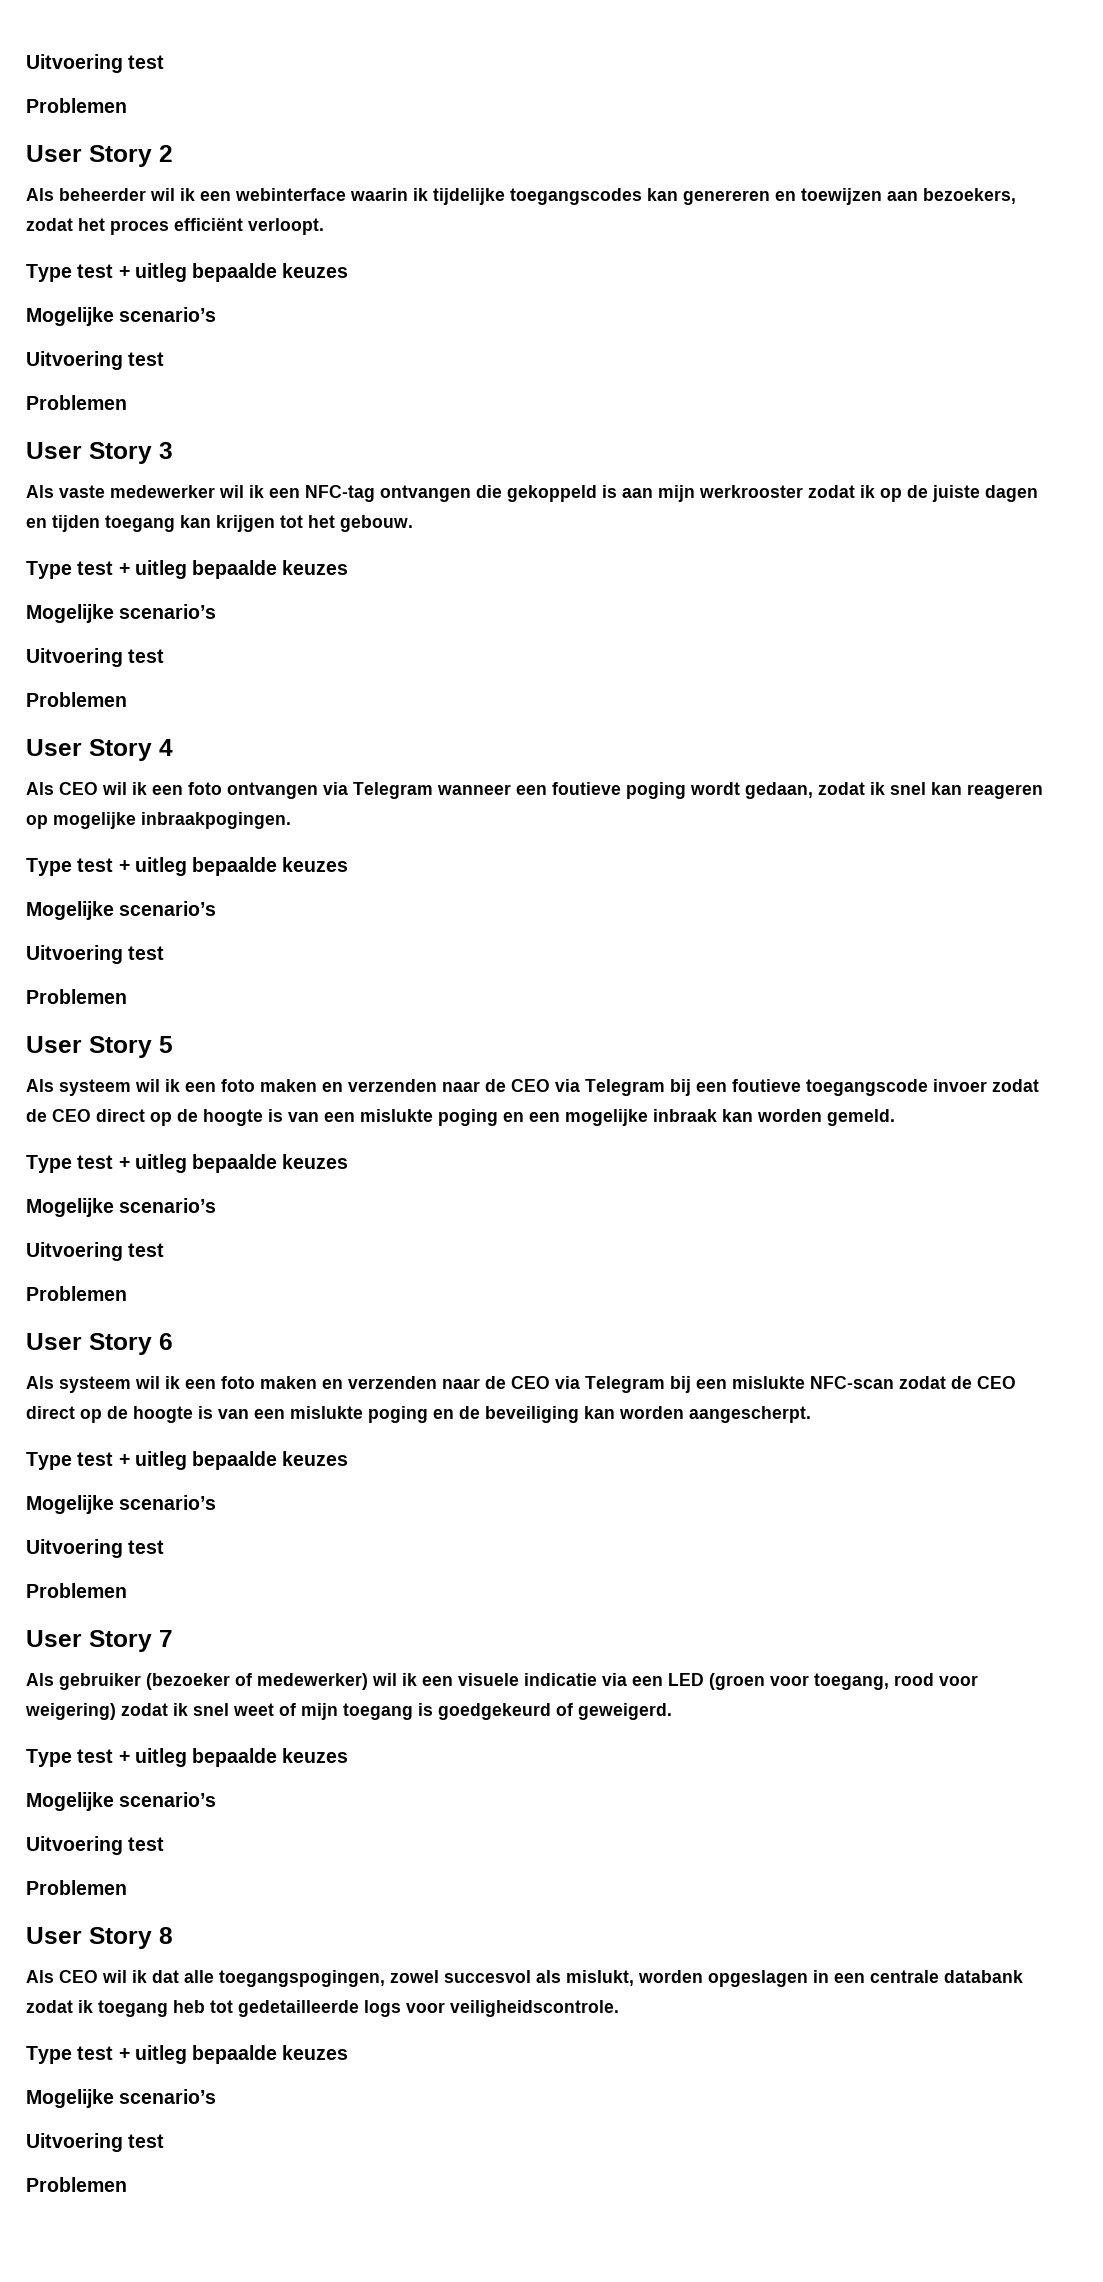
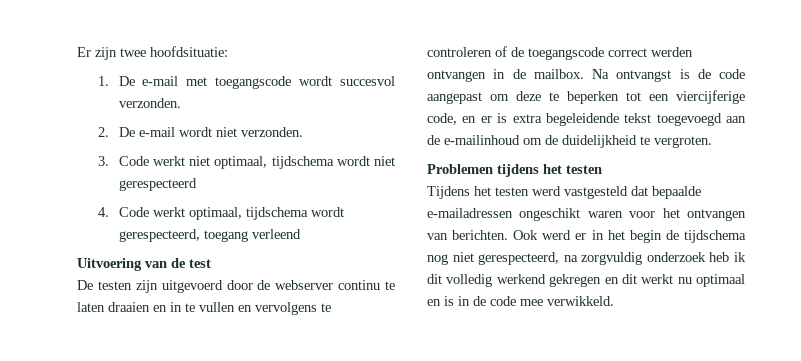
[26,54,165,73] [26,98,127,113] [26,145,173,167] [26,188,1016,205] [26,218,324,235] [26,263,349,282] [26,307,217,326] [26,351,165,370] [26,395,127,410] [26,442,173,464] [26,485,1038,502] [26,515,413,532] [26,560,349,579] [26,604,217,623] [26,648,165,667] [26,692,127,707] [26,739,173,761] [26,782,1043,799] [26,812,291,829] [26,857,349,876] [26,901,217,920] [26,945,165,964] [26,989,127,1004] [26,1036,173,1058] [26,1079,1039,1096] [26,1109,895,1126] [26,1154,349,1173] [26,1198,217,1217] [26,1242,165,1261] [26,1286,127,1301] [26,1333,173,1355] [26,1376,1016,1393] [26,1406,811,1423] [26,1451,349,1470] [26,1495,217,1514] [26,1539,165,1558] [26,1583,127,1598] [26,1630,173,1652] [26,1673,978,1690] [25,1703,672,1720] [26,1748,349,1767] [26,1792,217,1811] [26,1836,165,1855] [26,1880,127,1895] [26,1927,173,1949] [26,1970,1023,1987] [26,2000,619,2017] [26,2045,349,2064] [26,2089,217,2108] [26,2133,165,2152] [26,2177,127,2192] Uitvoering test // Problemen // User Story 2 // Als beheerder wil ik een webinterface waarin ik tijdelijke toegangscodes kan genereren en toewijzen aan bezoekers, zodat het proces efficiënt verloopt. // Type test + uitleg bepaalde keuzes // Mogelijke scenario’s // Uitvoering test // Problemen // User Story 3 // Als vaste medewerker wil ik een NFC-tag ontvangen die gekoppeld is aan mijn werkrooster zodat ik op de juiste dagen en tijden toegang kan krijgen tot het gebouw. // Type test + uitleg bepaalde keuzes // Mogelijke scenario’s // Uitvoering test // Problemen // User Story 4 // Als CEO wil ik een foto ontvangen via Telegram wanneer een foutieve poging wordt gedaan, zodat ik snel kan reageren op mogelijke inbraakpogingen. // Type test + uitleg bepaalde keuzes // Mogelijke scenario’s // Uitvoering test // Problemen // User Story 5 // Als systeem wil ik een foto maken en verzenden naar de CEO via Telegram bij een foutieve toegangscode invoer zodat de CEO direct op de hoogte is van een mislukte poging en een mogelijke inbraak kan worden gemeld. // Type test + uitleg bepaalde keuzes // Mogelijke scenario’s // Uitvoering test // Problemen // User Story 6 // Als systeem wil ik een foto maken en verzenden naar de CEO via Telegram bij een mislukte NFC-scan zodat de CEO direct op de hoogte is van een mislukte poging en de beveiliging kan worden aangescherpt. // Type test + uitleg bepaalde keuzes // Mogelijke scenario’s // Uitvoering test // Problemen // User Story 7 // Als gebruiker (bezoeker of medewerker) wil ik een visuele indicatie via een LED (groen voor toegang, rood voor weigering) zodat ik snel weet of mijn toegang is goedgekeurd of geweigerd. // Type test + uitleg bepaalde keuzes // Mogelijke scenario’s // Uitvoering test // Problemen // User Story 8 // Als CEO wil ik dat alle toegangspogingen, zowel succesvol als mislukt, worden opgeslagen in een centrale databank zodat ik toegang heb tot gedetailleerde logs voor veiligheidscontrole. // Type test + uitleg bepaalde keuzes // Mogelijke scenario’s // Uitvoering test // Problemen -> [77,46,228,60] [97,76,395,89] [118,98,181,108] [97,127,303,137] [97,156,395,169] [118,178,197,191] [97,207,344,220] [118,229,301,242] [77,258,211,271] [77,280,395,293] [77,302,331,315] [427,46,693,60] [427,69,745,82] [427,90,745,104] [427,113,746,126] [427,135,712,148] [427,164,602,177] [427,186,701,199] [427,208,746,221] [427,230,746,243] [427,252,746,265] [427,274,745,287] [427,296,614,306] Er zijn twee hoofdsituatie: // 1. De e-mail met toegangscode wordt succesvol verzonden. // 2. De e-mail wordt niet verzonden. // 3. Code werkt niet optimaal, tijdschema wordt niet gerespecteerd // 4. Code werkt optimaal, tijdschema wordt gerespecteerd, toegang verleend // Uitvoering van de test // De testen zijn uitgevoerd door de webserver continu te laten draaien en in te vullen en vervolgens te controleren of de toegangscode correct werden ontvangen in de mailbox. Na ontvangst is de code aangepast om deze te beperken tot een viercijferige code, en er is extra begeleidende tekst toegevoegd aan de e-mailinhoud om de duidelijkheid te vergroten. // Problemen tijdens het testen // Tijdens het testen werd vastgesteld dat bepaalde e-mailadressen ongeschikt waren voor het ontvangen van berichten. Ook werd er in het begin de tijdschema nog niet gerespecteerd, na zorgvuldig onderzoek heb ik dit volledig werkend gekregen en dit werkt nu optimaal en is in de code mee verwikkeld.

